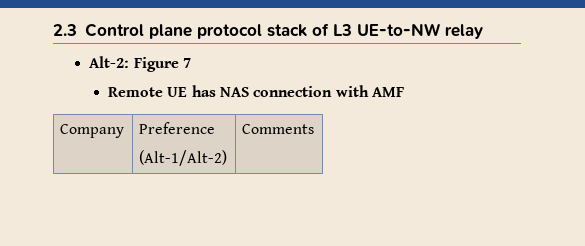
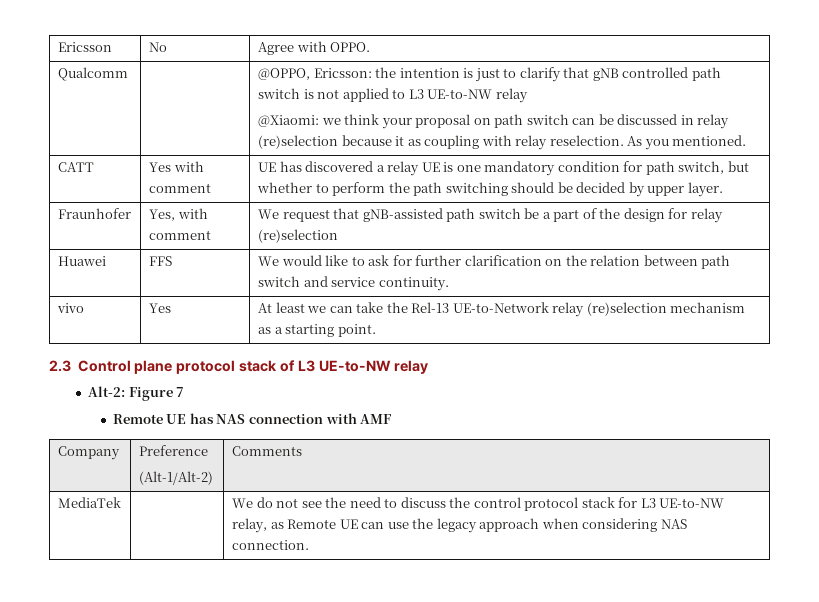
(53, 30) none -> [57,42,112,52] [148,42,167,52] [257,41,371,55] [57,67,128,81] [257,67,721,82] [257,88,528,103] [257,114,730,129] [257,135,747,150] [57,162,94,172] [148,161,204,172] [148,183,211,193] [257,161,749,176] [256,182,723,197] [57,208,131,219] [148,208,208,221] [148,230,211,240] [257,208,723,223] [257,229,338,243] [57,256,106,266] [148,256,172,266] [257,255,731,269] [257,276,449,291] [56,303,84,313] [148,303,171,313] [257,302,746,317] [257,324,376,337] Ericsson | No | Agree with OPPO. // Qualcomm | | @OPPO, Ericsson: the intention is just to clarify that gNB controlled path switch is not applied to L3 UE-to-NW relay // @Xiaomi: we think your proposal on path switch can be discussed in relay (re)selection because it as coupling with relay reselection. As you mentioned. // CATT | Yes with comment | UE has discovered a relay UE is one mandatory condition for path switch, but whether to perform the path switching should be decided by upper layer. // Fraunhofer | Yes, with comment | We request that gNB-assisted path switch be a part of the design for relay (re)selection // Huawei | FFS | We would like to ask for further clarification on the relation between path switch and service continuity. // vivo | Yes | At least we can take the Rel-13 UE-to-Network relay (re)selection mechanism as a starting point. //
(315, 129) none -> [57,497,121,508] [231,497,725,511] [231,518,687,533] [231,540,309,550] // MediaTek | | We do not see the need to discuss the control protocol stack for L3 UE-to-NW relay, as Remote UE can use the legacy approach when considering NAS connection.

